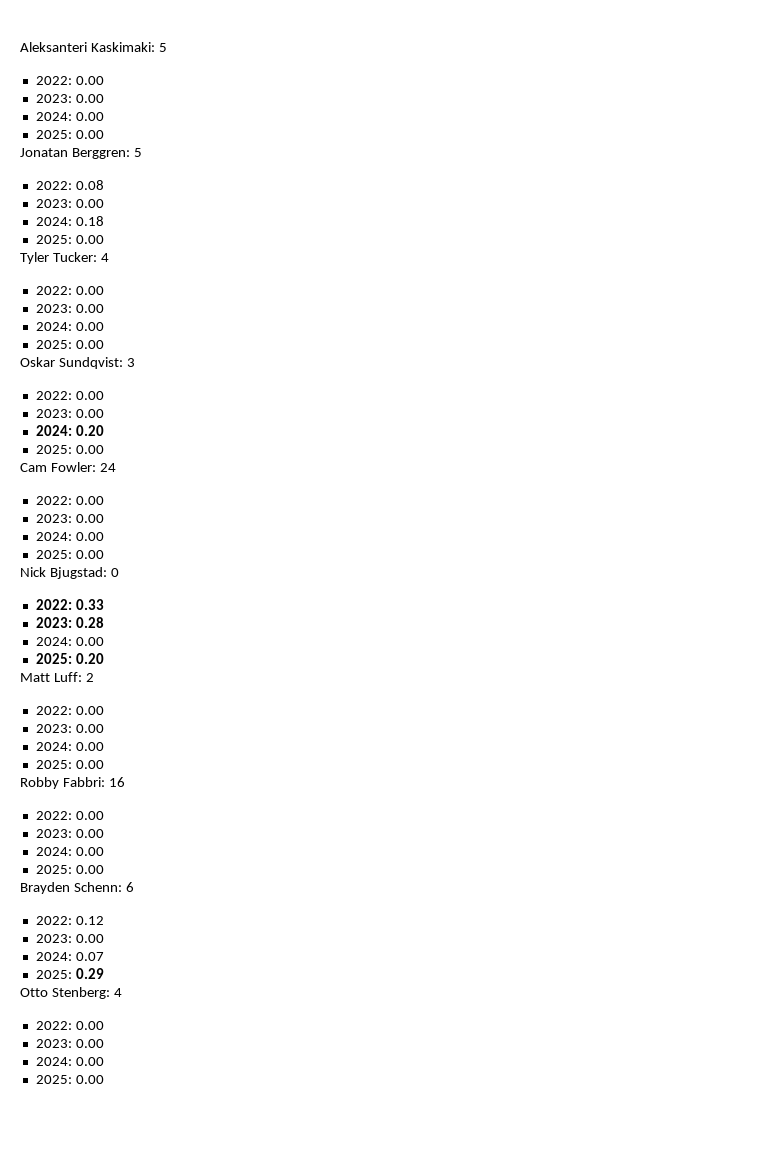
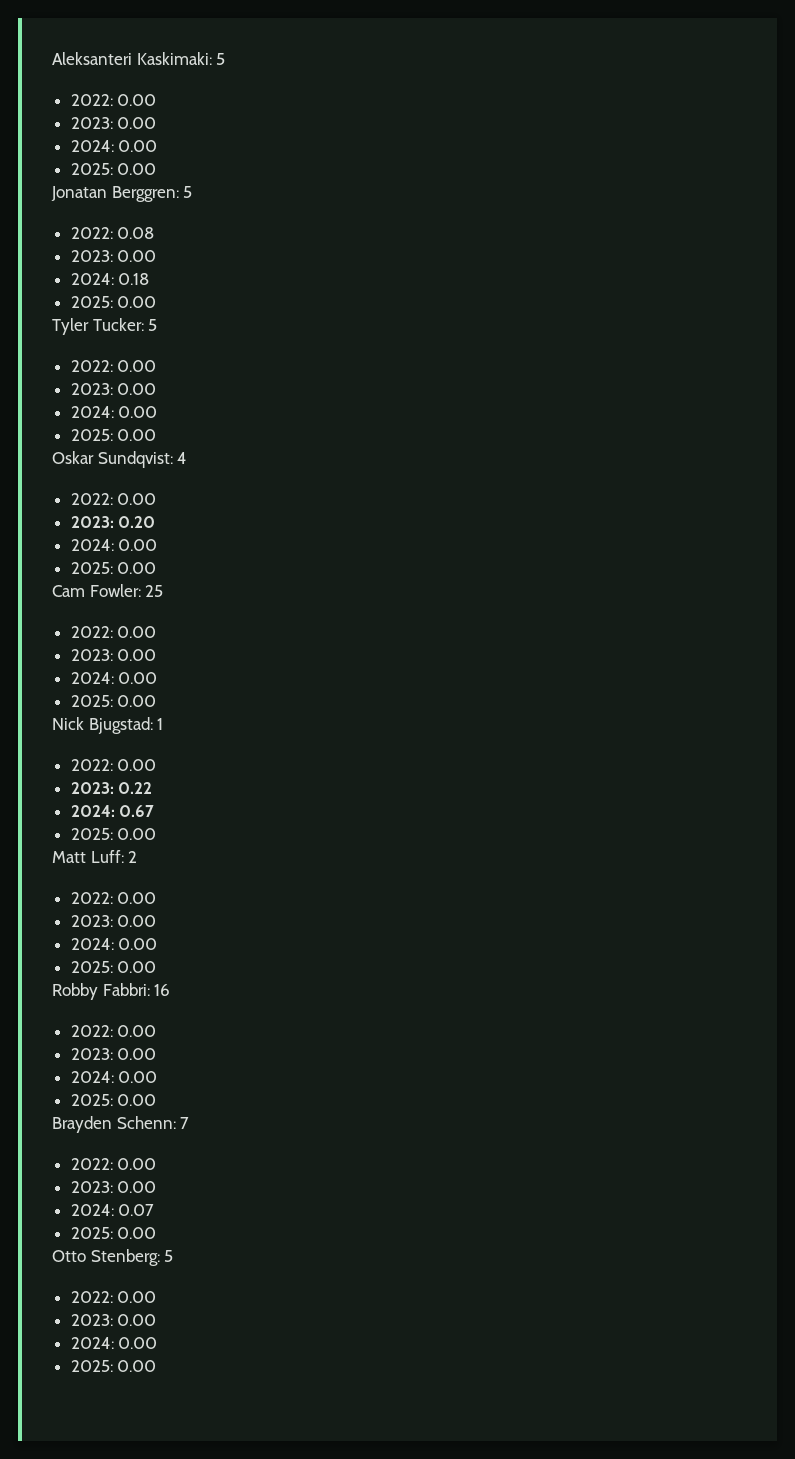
[100,253,109,262] 4 -> [148,319,158,331] 5
[126,358,135,367] [35,391,104,400] [35,409,104,418] [35,425,104,436] 3 // 2022: 0.00 // 2023: 0.00 // 2024: 0.20 -> [177,452,188,464] [70,493,157,505] [70,516,156,528] [70,539,158,551] 4 // 2022: 0.00 // 2023: 0.20 // 2024: 0.00
[99,463,116,472] 24 -> [145,585,164,597] 25
[110,568,119,577] [35,599,104,610] [35,617,104,628] [35,637,104,646] [35,653,104,664] 0 // 2022: 0.33 // 2023: 0.28 // 2024: 0.00 // 2025: 0.20 -> [157,718,164,730] [70,759,157,771] [70,782,153,794] [70,805,155,817] [70,828,157,840] 1 // 2022: 0.00 // 2023: 0.22 // 2024: 0.67 // 2025: 0.00
[125,882,134,892] [35,916,104,925] 6 // 2022: 0.12 -> [180,1117,190,1129] [70,1158,157,1170] 7 // 2022: 0.00
[75,968,104,979] 0.29 -> [117,1227,157,1239] 0.00
[113,988,122,997] 4 -> [164,1250,174,1262] 5

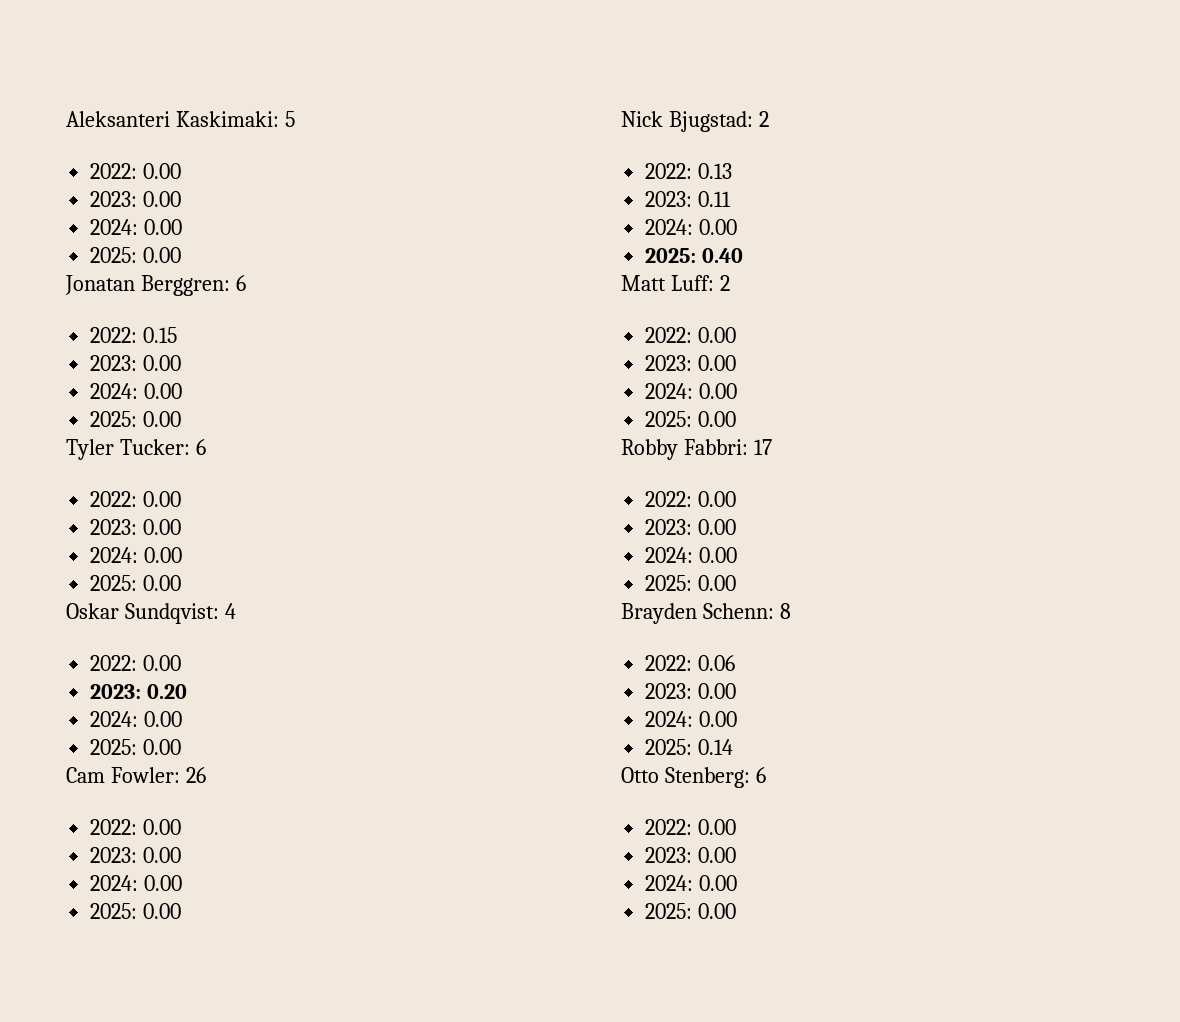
[183,186,193,198] [70,227,155,239] [70,250,157,262] [70,273,150,285] 5 // 2022: 0.08 // 2023: 0.00 // 2024: 0.18 -> [235,275,246,291] [90,327,178,343] [90,355,182,371] [90,383,183,399] 6 // 2022: 0.15 // 2023: 0.00 // 2024: 0.00
[148,319,158,331] 5 -> [195,439,206,455] 6
[145,585,164,597] 25 -> [185,767,206,783] 26
[157,718,164,730] [70,759,157,771] [70,782,153,794] [70,805,155,817] [70,828,157,840] 1 // 2022: 0.00 // 2023: 0.22 // 2024: 0.67 // 2025: 0.00 -> [758,111,769,127] [645,163,733,179] [645,191,732,207] [645,219,738,235] [645,248,744,263] 2 // 2022: 0.13 // 2023: 0.11 // 2024: 0.00 // 2025: 0.40
[154,984,171,996] 16 -> [753,439,772,455] 17
[180,1117,190,1129] [70,1158,157,1170] [70,1181,157,1193] [70,1204,155,1216] [70,1227,157,1239] 7 // 2022: 0.00 // 2023: 0.00 // 2024: 0.07 // 2025: 0.00 -> [779,603,791,619] [645,655,736,671] [645,683,737,699] [645,711,738,727] [645,739,734,755] 8 // 2022: 0.06 // 2023: 0.00 // 2024: 0.00 // 2025: 0.14
[164,1250,174,1262] 5 -> [755,767,766,783] 6

